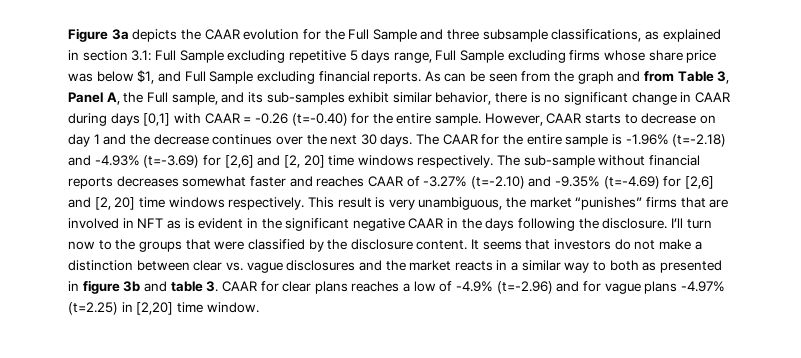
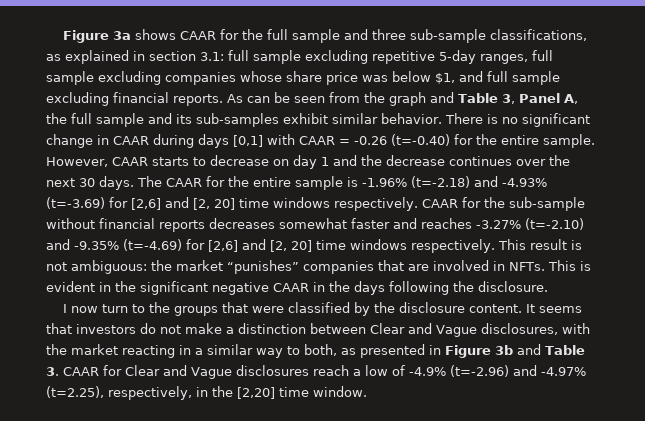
[132,29,417,42] depicts the CAAR evolution for the Full Sample -> [135,29,341,43] shows CAAR for the full sample
[482,29,548,42] subsample -> [410,29,487,43] sub-sample
[154,50,601,63] Full Sample excluding repetitive 5 days range, Full Sample excluding firms -> [228,50,553,64] [46,71,236,85] full sample excluding repetitive 5-day ranges, full sample excluding companies
[184,71,254,84] Full Sample -> [487,71,560,85] full sample
[643,71,674,82] from -> (454, 97) none
[146,92,218,105] Full sample, -> [71,113,144,127] full sample
[435,92,528,105] behavior, there -> [381,113,483,124] behavior. There
[497,155,521,166] The -> [421,197,505,208] CAAR for the
[367,176,420,187] CAAR of -> (472, 223) none
[388,197,503,210] very unambiguous, -> [46,260,147,274] not ambiguous:
[646,197,678,208] firms -> [303,261,374,274] companies
[137,218,181,229] NFT as -> [509,260,576,271] NFTs. This
[670,218,712,229] [68,241,95,250] I’ll turn now -> [63,304,129,313] // I now turn
[193,260,493,273] clear vs. vague disclosures and the market reacts -> [370,323,590,337] [46,344,175,358] Clear and Vague disclosures, with the market reacting
[609,260,639,271] both -> [304,344,337,356] both,
[82,280,120,294] figure -> [445,345,491,358] Figure
[170,281,203,292] table -> [545,345,585,355] Table
[282,281,400,294] clear plans reaches -> [125,365,349,379] Clear and Vague disclosures reach
[582,281,725,294] [68,302,133,315] for vague plans -4.97% (t=2.25) in -> [540,367,586,376] [46,386,233,400] -4.97% (t=2.25), respectively, in the

